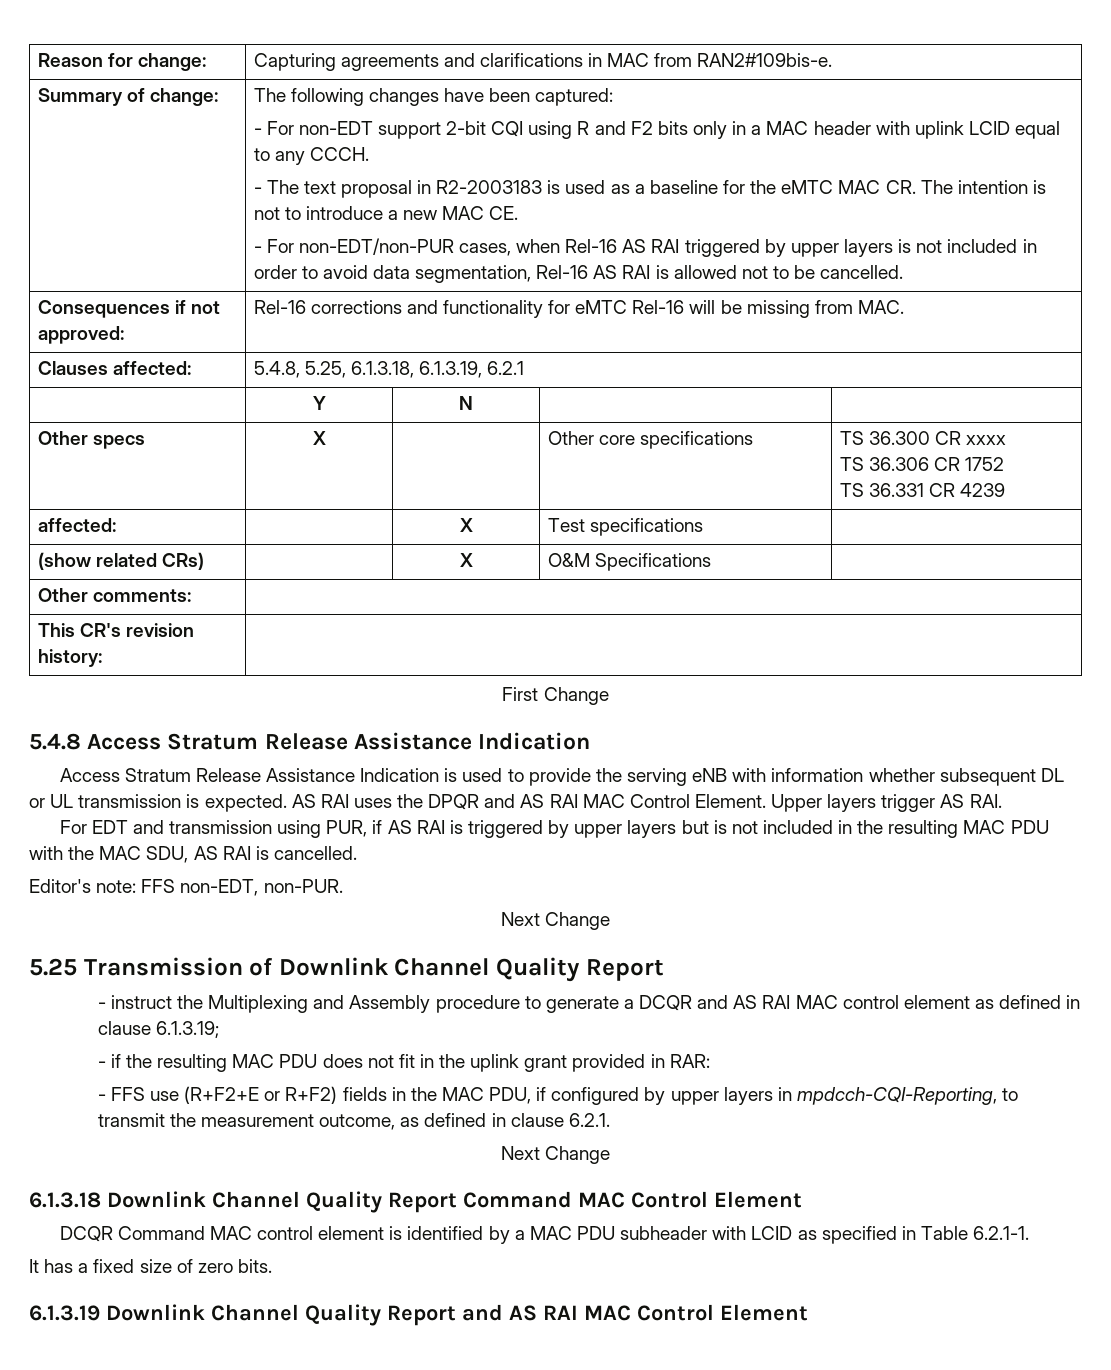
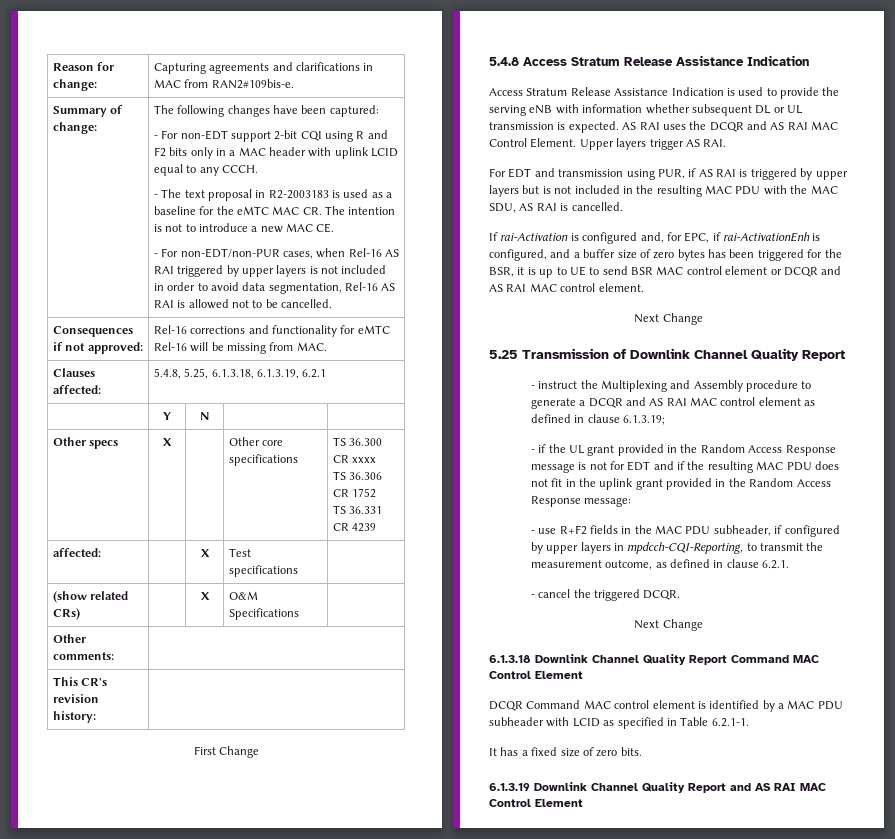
[428,794,480,810] DPQR -> [709,122,744,132] DCQR
[29,879,343,896] Editor's note: FFS non-EDT, non-PUR. -> [489,232,821,244] [489,249,842,261] [489,266,842,278] [489,283,644,292] If rai-Activation is configured and, for EPC, if rai-ActivationEnh is configured, and a buffer size of zero bytes has been triggered for the BSR, it is up to UE to send BSR MAC control element or DCQR and AS RAI MAC control element.
(152, 1061) none -> [568,444,836,456] [530,461,705,473] UL grant provided in the Random Access Response message is not for EDT and if the
[669,1054,710,1068] [97,1086,338,1104] RAR: // - FFS use (R+F2+E or R+F2) -> [728,478,831,487] [530,496,632,507] [530,525,587,535] the Random Access Response message: // - use R+F2
[489,1087,532,1104] PDU, -> [685,525,771,536] PDU subheader,
(610, 1120) none -> [530,589,681,601] // - cancel the triggered DCQR.

